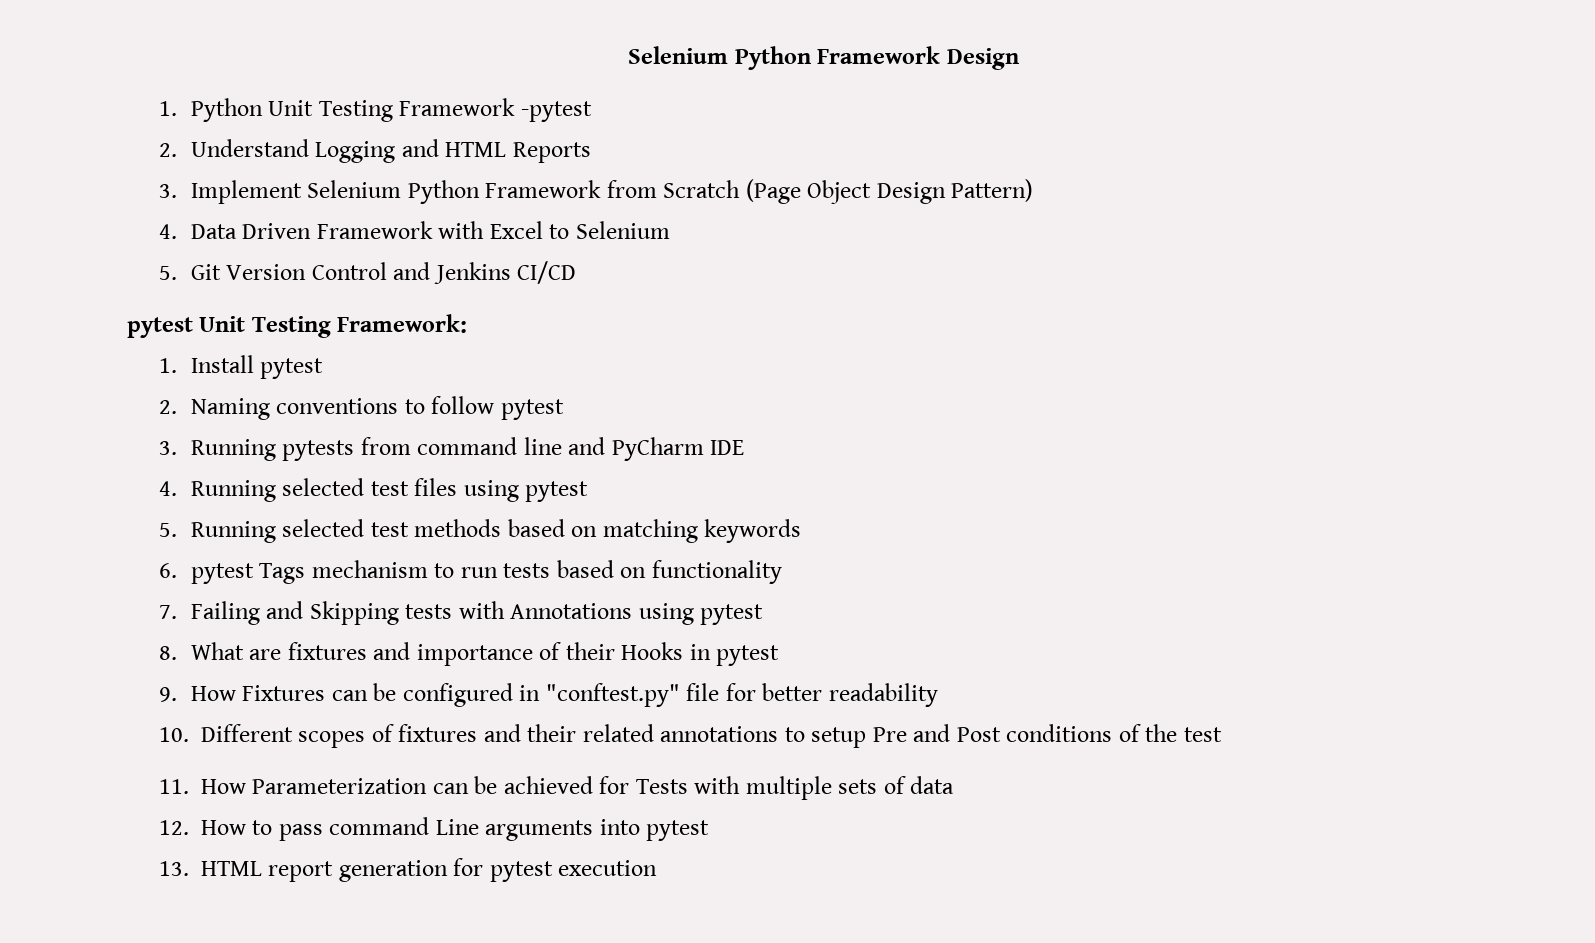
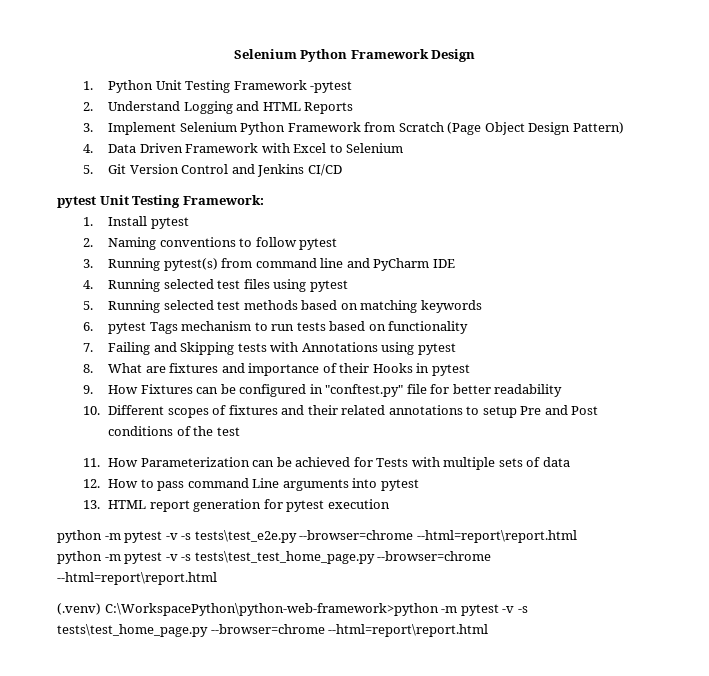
[282,440,355,461] pytests -> [163,258,218,271] pytest(s)
(658, 868) none -> [57,530,577,543] [57,551,492,564] [57,572,217,585] [57,603,528,616] [57,624,489,637] // python -m pytest -v -s tests\test_e2e.py --browser=chrome --html=report\report.html // python -m pytest -v -s tests\test_test_home_page.py --browser=chrome --html=report\report.html // (.venv) C:\WorkspacePython\python-web-framework>python -m pytest -v -s tests\test_home_page.py --browser=chrome --html=report\report.html

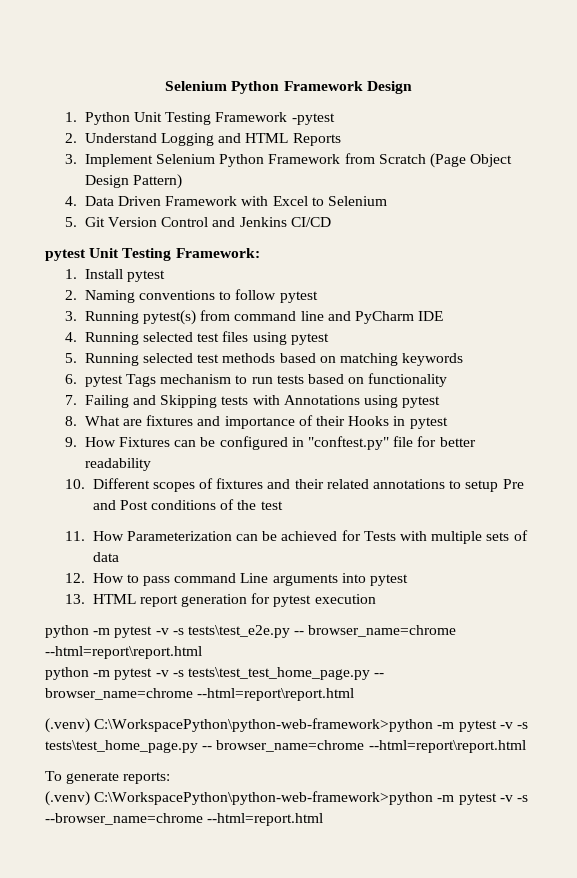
[299,530,414,540] --browser=chrome -> [294,625,457,637] -- browser_name=chrome
[377,551,492,561] --browser=chrome -> [374,673,385,677] [45,688,193,700] -- browser_name=chrome
[210,624,489,637] --browser=chrome --html=report\report.html -> [202,740,526,753] [45,771,171,784] [45,791,528,806] [45,813,324,826] -- browser_name=chrome --html=report\report.html // To generate reports: // (.venv) C:\WorkspacePython\python-web-framework>python -m pytest -v -s --browser_name=chrome --html=report.html

